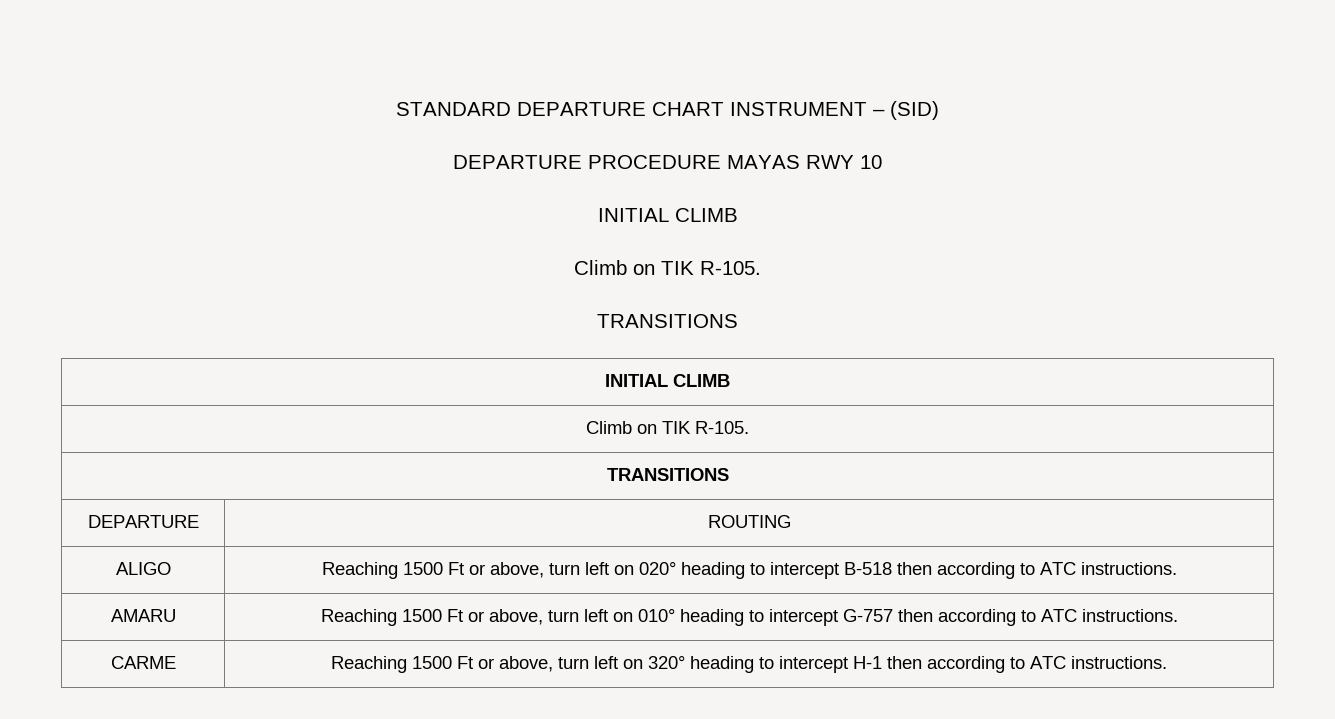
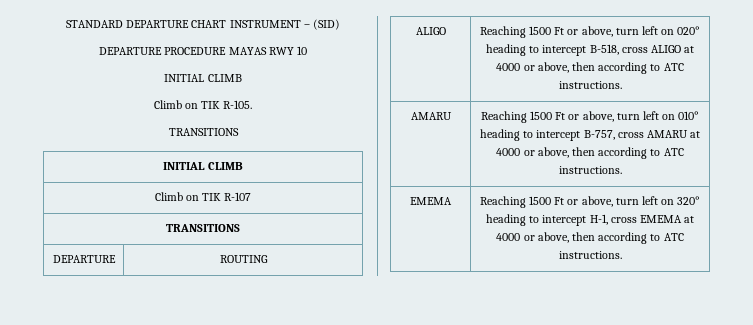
[695,421,749,434] R-105. -> [224,192,252,201] R-107
[843,562,892,575] B-518 -> [589,44,695,55] [496,62,569,73] B-518, cross ALIGO at 4000 or above,
[842,609,1178,626] [110,656,176,669] G-757 then according to ATC instructions. // CARME -> [583,130,701,140] [496,147,684,159] [558,166,622,174] [410,197,452,205] B-757, cross AMARU at 4000 or above, then according to ATC instructions. // EMEMA
[853,656,882,669] H-1 -> [589,214,695,225] [496,232,569,243] H-1, cross EMEMA at 4000 or above,

